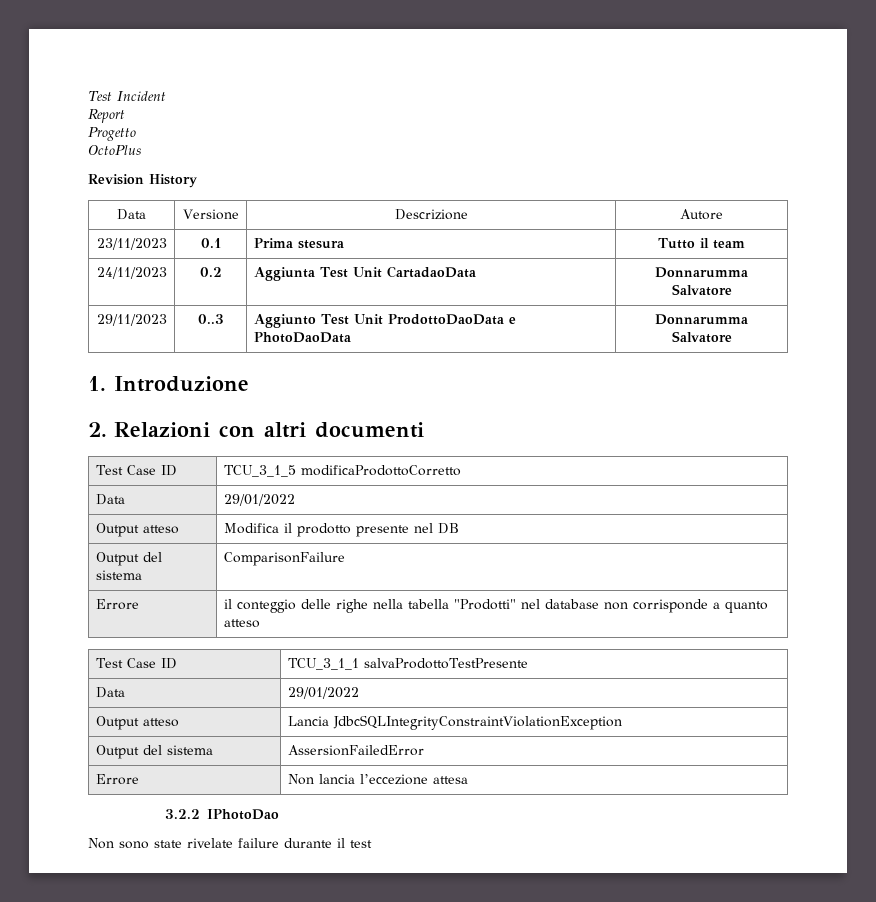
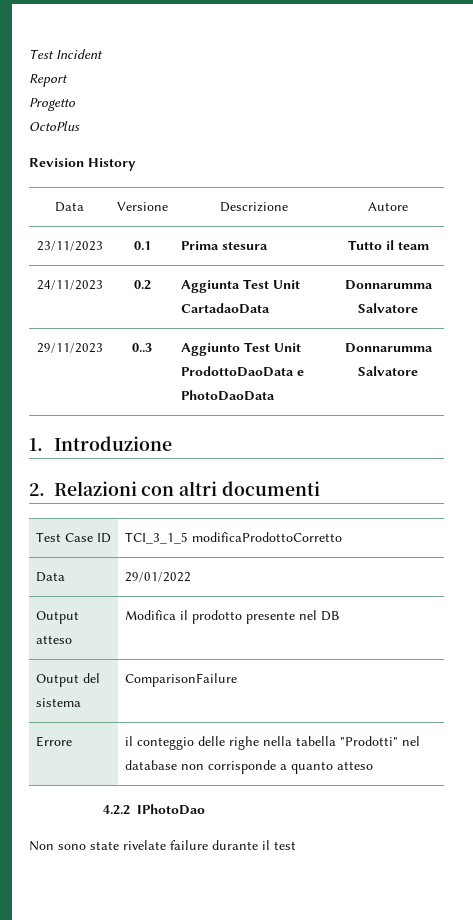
[223,465,296,477] TCU_3_1_5 -> [124,532,188,544] TCI_3_1_5
[95,658,177,669] [287,658,528,670] [95,687,125,698] [287,687,359,699] [95,716,179,730] [287,715,622,730] [95,745,213,759] [287,745,424,756] [95,774,139,785] [287,774,468,785] [164,809,200,819] // Test Case ID | TCU_3_1_1 salvaProdottoTestPresente // Data | 29/01/2022 // Output atteso | Lancia JdbcSQLIntegrityConstraintViolationException // Output del sistema | AssersionFailedError // Errore | Non lancia l’eccezione attesa // 3.2.2 -> [103,805,131,815] // 4.2.2

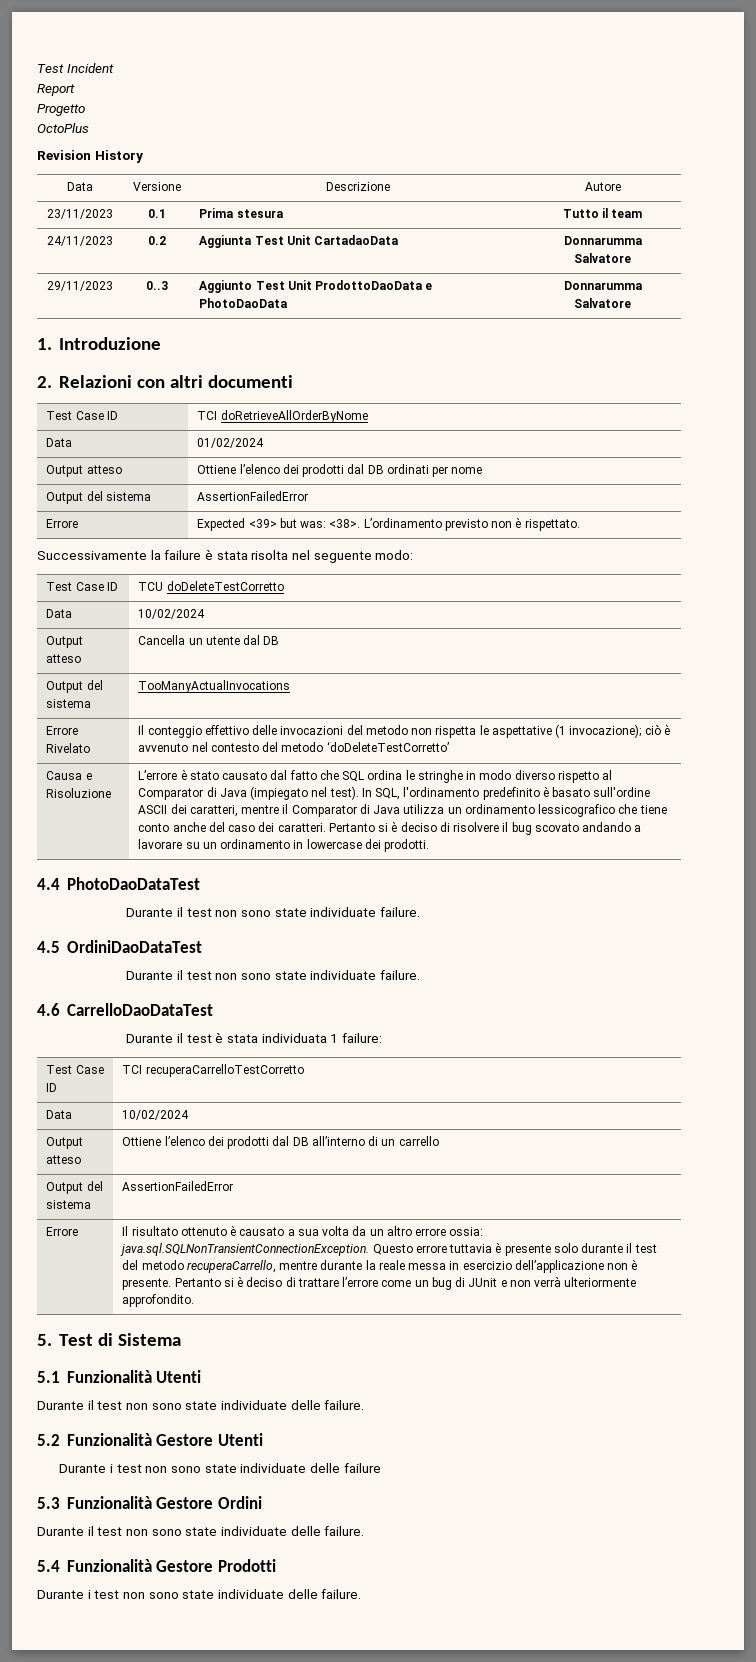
[124,532,342,544] [35,572,65,582] [124,572,191,582] [35,611,79,624] [35,635,72,644] [124,610,340,624] [35,673,100,687] [35,698,81,707] [124,673,237,687] [35,736,72,747] [124,736,420,750] [124,760,373,774] [103,804,206,815] [29,840,296,851] TCI_3_1_5 modificaProdottoCorretto // Data | 29/01/2022 // Output atteso | Modifica il prodotto presente nel DB // Output del sistema | ComparisonFailure // Errore | il conteggio delle righe nella tabella "Prodotti" nel database non corrisponde a quanto atteso // 4.2.2 IPhotoDao // Non sono state rivelate failure durante il test -> [197,410,368,423] [46,438,73,447] [197,438,265,448] [46,465,122,477] [197,464,483,477] [46,491,151,504] [197,491,309,501] [46,519,79,528] [197,517,580,531] [37,549,414,563] [46,582,118,591] [138,581,284,591] [46,609,73,618] [138,609,206,619] [46,636,84,648] [46,654,82,663] [138,635,280,645] [46,680,103,693] [46,699,92,708] [138,680,291,693] [46,726,79,735] [46,743,91,753] [138,724,670,738] [138,741,449,752] [46,771,92,780] [46,788,112,798] [138,769,612,783] [138,786,651,800] [138,804,667,817] [138,821,642,835] [138,839,430,852] [37,877,200,890] [126,907,420,917] [37,940,202,953] [126,970,420,980] [37,1003,213,1016] [126,1032,382,1043] [46,1065,104,1074] [46,1083,58,1092] [122,1064,304,1077] [46,1110,73,1119] [122,1110,190,1120] [46,1137,84,1149] [46,1155,82,1164] [122,1136,439,1149] [46,1181,103,1194] [46,1200,92,1209] [122,1181,234,1191] [46,1227,79,1236] [122,1225,484,1236] [120,1242,657,1256] [122,1259,638,1273] [122,1276,637,1290] [122,1294,195,1307] [37,1333,182,1346] [37,1370,202,1383] [37,1400,365,1410] [37,1433,263,1446] [59,1463,381,1473] [37,1496,262,1509] [37,1526,365,1536] [37,1559,276,1572] [37,1589,362,1599] TCI doRetrieveAllOrderByNome // Data | 01/02/2024 // Output atteso | Ottiene l’elenco dei prodotti dal DB ordinati per nome // Output del sistema | AssertionFailedError // Errore | Expected <39> but was: <38>. L’ordinamento previsto non è rispettato. // Successivamente la failure è stata risolta nel seguente modo: // Test Case ID | TCU doDeleteTestCorretto // Data | 10/02/2024 // Output atteso | Cancella un utente dal DB // Output del sistema | TooManyActualInvocations // Errore Rivelato | Il conteggio effettivo delle invocazioni del metodo non rispetta le aspettative (1 invocazione); ciò è avvenuto nel contesto del metodo ‘doDeleteTestCorretto’ // Causa e Risoluzione | L’errore è stato causato dal fatto che SQL ordina le stringhe in modo diverso rispetto al Comparator di Java (impiegato nel test). In SQL, l'ordinamento predefinito è basato sull'ordine ASCII dei caratteri, mentre il Comparator di Java utilizza un ordinamento lessicografico che tiene conto anche del caso dei caratteri. Pertanto si è deciso di risolvere il bug scovato andando a lavorare su un ordinamento in lowercase dei prodotti. // 4.4 PhotoDaoDataTest // Durante il test non sono state individuate failure. // 4.5 OrdiniDaoDataTest // Durante il test non sono state individuate failure. // 4.6 CarrelloDaoDataTest // Durante il test è stata individuata 1 failure: // Test Case ID | TCI recuperaCarrelloTestCorretto // Data | 10/02/2024 // Output atteso | Ottiene l’elenco dei prodotti dal DB all’interno di un carrello // Output del sistema | AssertionFailedError // Errore | Il risultato ottenuto è causato a sua volta da un altro errore ossia: java.sql.SQLNonTransientConnectionException. Questo errore tuttavia è presente solo durante il test del metodo recuperaCarrello, mentre durante la reale messa in esercizio dell’applicazione non è presente. Pertanto si è deciso di trattare l’errore come un bug di JUnit e non verrà ulteriormente approfondito. // 5. Test di Sistema // 5.1 Funzionalità Utenti // Durante il test non sono state individuate delle failure. // 5.2 Funzionalità Gestore Utenti // Durante i test non sono state individuate delle failure // 5.3 Funzionalità Gestore Ordini // Durante il test non sono state individuate delle failure. // 5.4 Funzionalità Gestore Prodotti // Durante i test non sono state individuate delle failure.

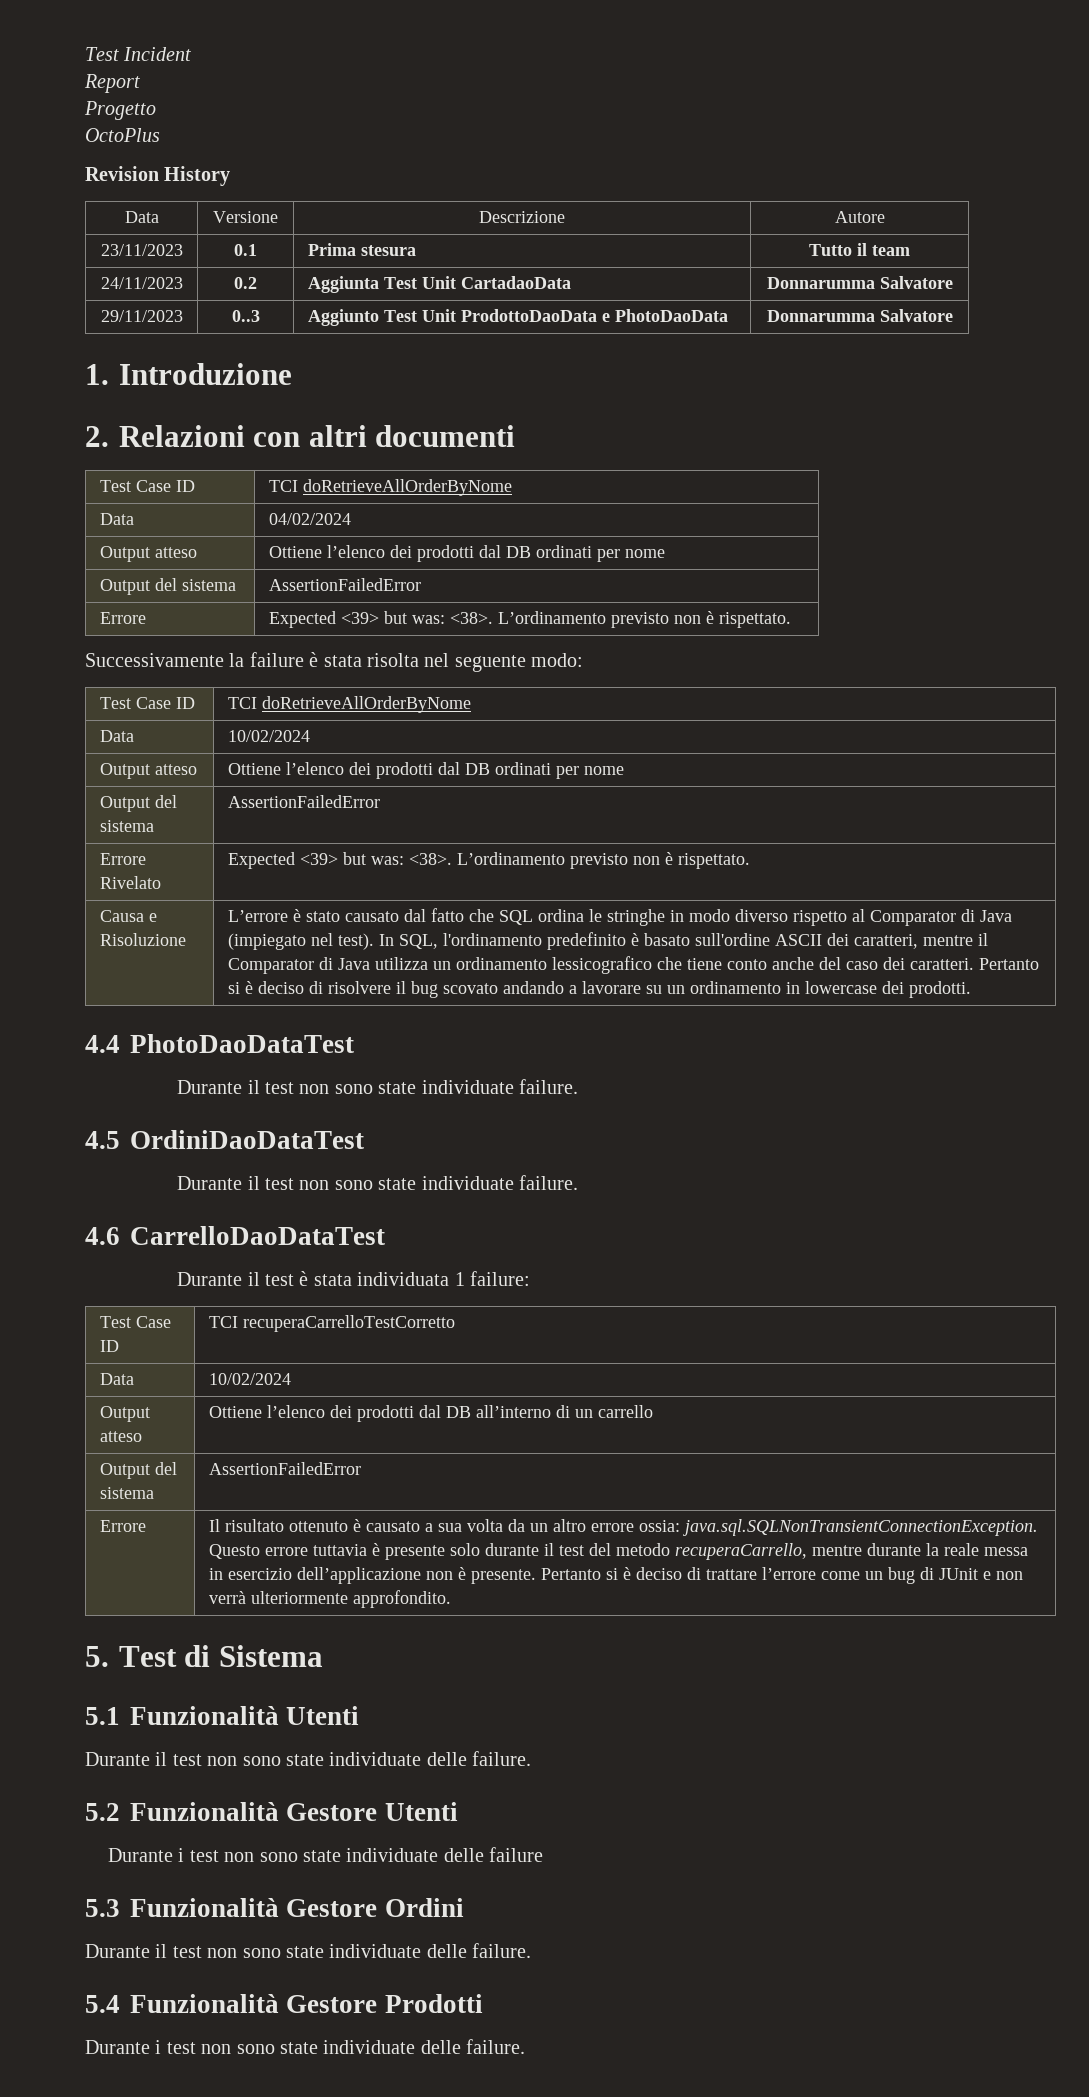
[197,438,265,448] 01/02/2024 -> [268,513,351,525] 04/02/2024
[138,581,284,591] [46,609,73,618] [138,609,206,619] [46,636,84,648] [46,654,82,663] [138,635,280,645] [46,680,103,693] [46,699,92,708] [138,680,291,693] TCU doDeleteTestCorretto // Data | 10/02/2024 // Output atteso | Cancella un utente dal DB // Output del sistema | TooManyActualInvocations -> [227,696,471,713] [99,730,134,742] [227,730,310,742] [99,763,197,779] [227,762,624,779] [99,795,177,812] [99,820,154,832] [227,795,380,808] TCI doRetrieveAllOrderByNome // Data | 10/02/2024 // Output atteso | Ottiene l’elenco dei prodotti dal DB ordinati per nome // Output del sistema | AssertionFailedError
[138,724,670,738] [138,741,449,752] Il conteggio effettivo delle invocazioni del metodo non rispetta le aspettative (1 invocazione); ciò è avvenuto nel contesto del metodo ‘doDeleteTestCorretto’ -> [227,852,750,869] Expected <39> but was: <38>. L’ordinamento previsto non è rispettato.

